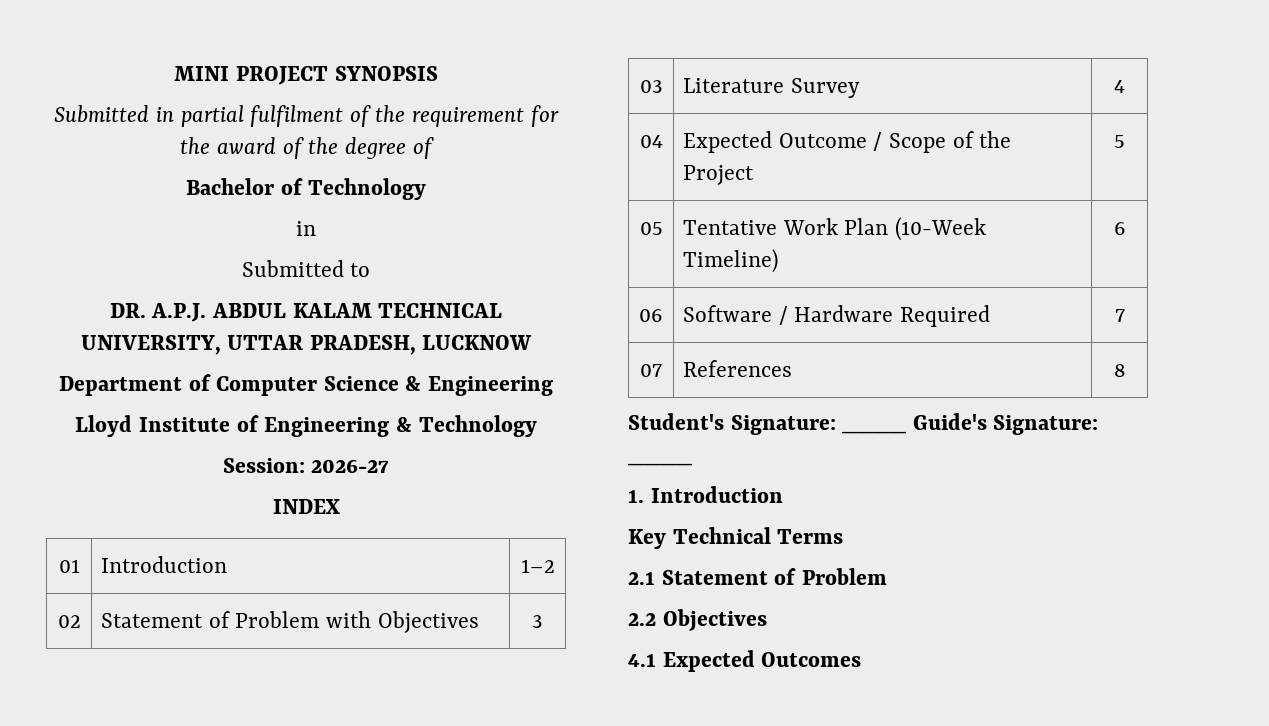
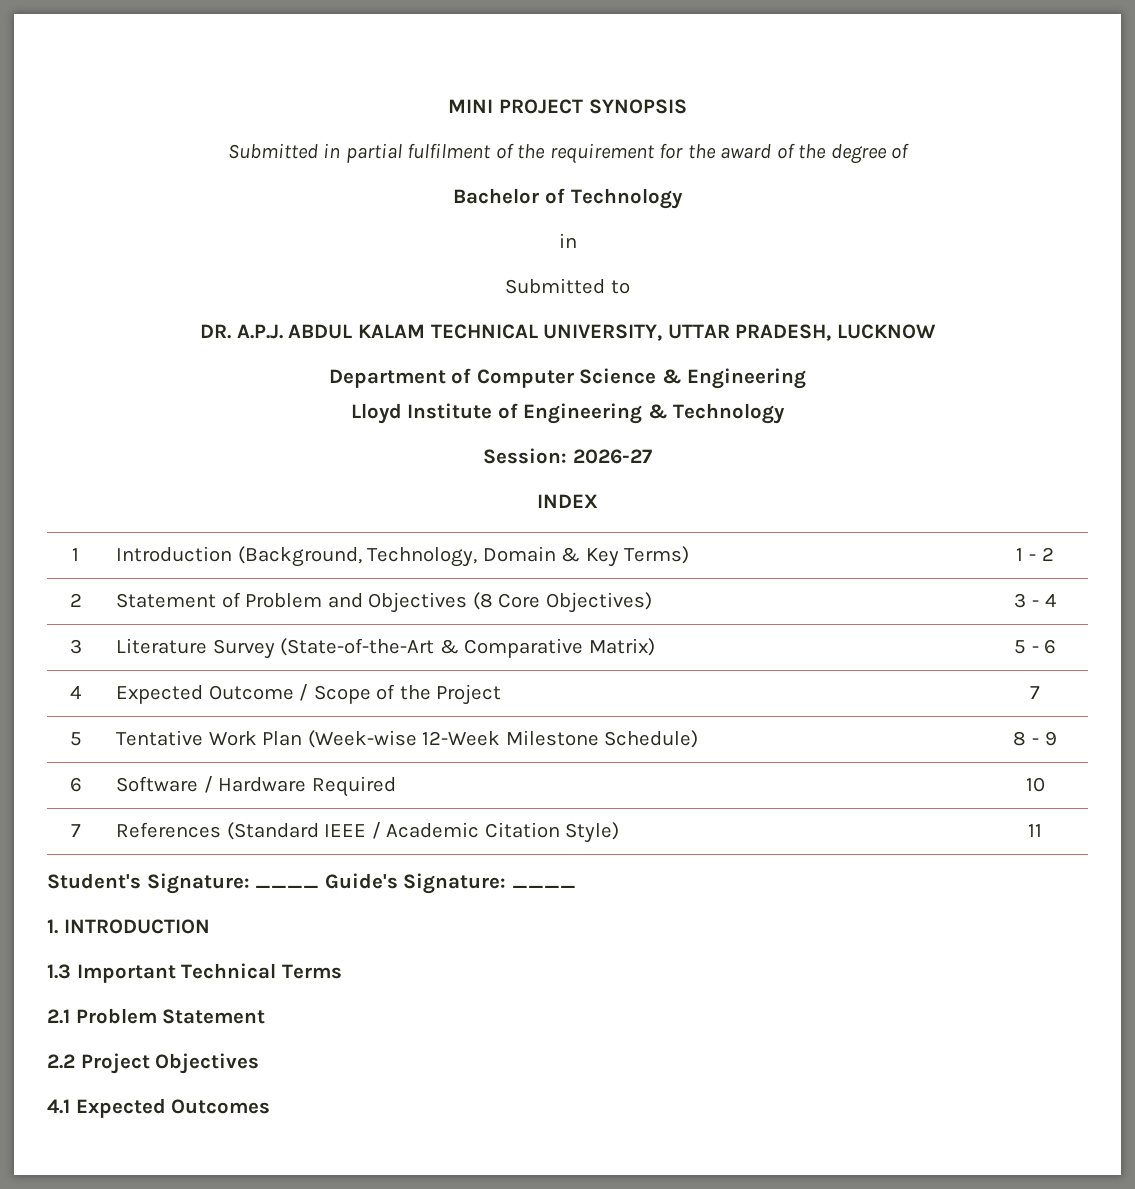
[58,559,80,573] [101,556,228,573] [520,559,555,573] [57,615,81,628] [101,611,479,633] [532,615,543,628] [639,80,663,93] [683,78,860,98] [1114,80,1125,93] [639,135,663,148] 01 | Introduction | 1–2 // 02 | Statement of Problem with Objectives | 3 // 03 | Literature Survey | 4 // 04 -> [72,548,79,561] [116,546,690,567] [1016,547,1054,561] [69,593,82,607] [116,592,652,613] [1014,593,1056,608] [69,639,82,654] [116,638,655,659] [1013,639,1057,654] [70,685,81,699] 1 | Introduction (Background, Technology, Domain & Key Terms) | 1 - 2 // 2 | Statement of Problem and Objectives (8 Core Objectives) | 3 - 4 // 3 | Literature Survey (State-of-the-Art & Comparative Matrix) | 5 - 6 // 4
[1114,135,1125,148] [639,222,663,235] 5 // 05 -> [1030,686,1040,699] [69,732,82,746] 7 // 5
[894,217,986,241] [683,249,779,273] [1113,222,1126,235] [639,309,663,322] (10-Week Timeline) | 6 // 06 -> [307,730,699,748] [1013,731,1057,746] [69,777,82,792] (Week-wise 12-Week Milestone Schedule) | 8 - 9 // 6
[1114,309,1125,322] [640,364,662,377] 7 // 07 -> [1025,777,1045,792] [70,824,81,837] 10 // 7
[1113,364,1126,377] | 8 -> [226,822,620,843] [1028,824,1042,837] (Standard IEEE / Academic Citation Style) | 11
[650,486,783,503] [628,529,666,549] Introduction // Key -> [63,919,210,934] [47,964,176,983] INTRODUCTION // 1.3 Important
[661,568,887,585] Statement of Problem -> [75,1008,266,1024] Problem Statement
(656, 619) none -> [80,1053,150,1074] Project

